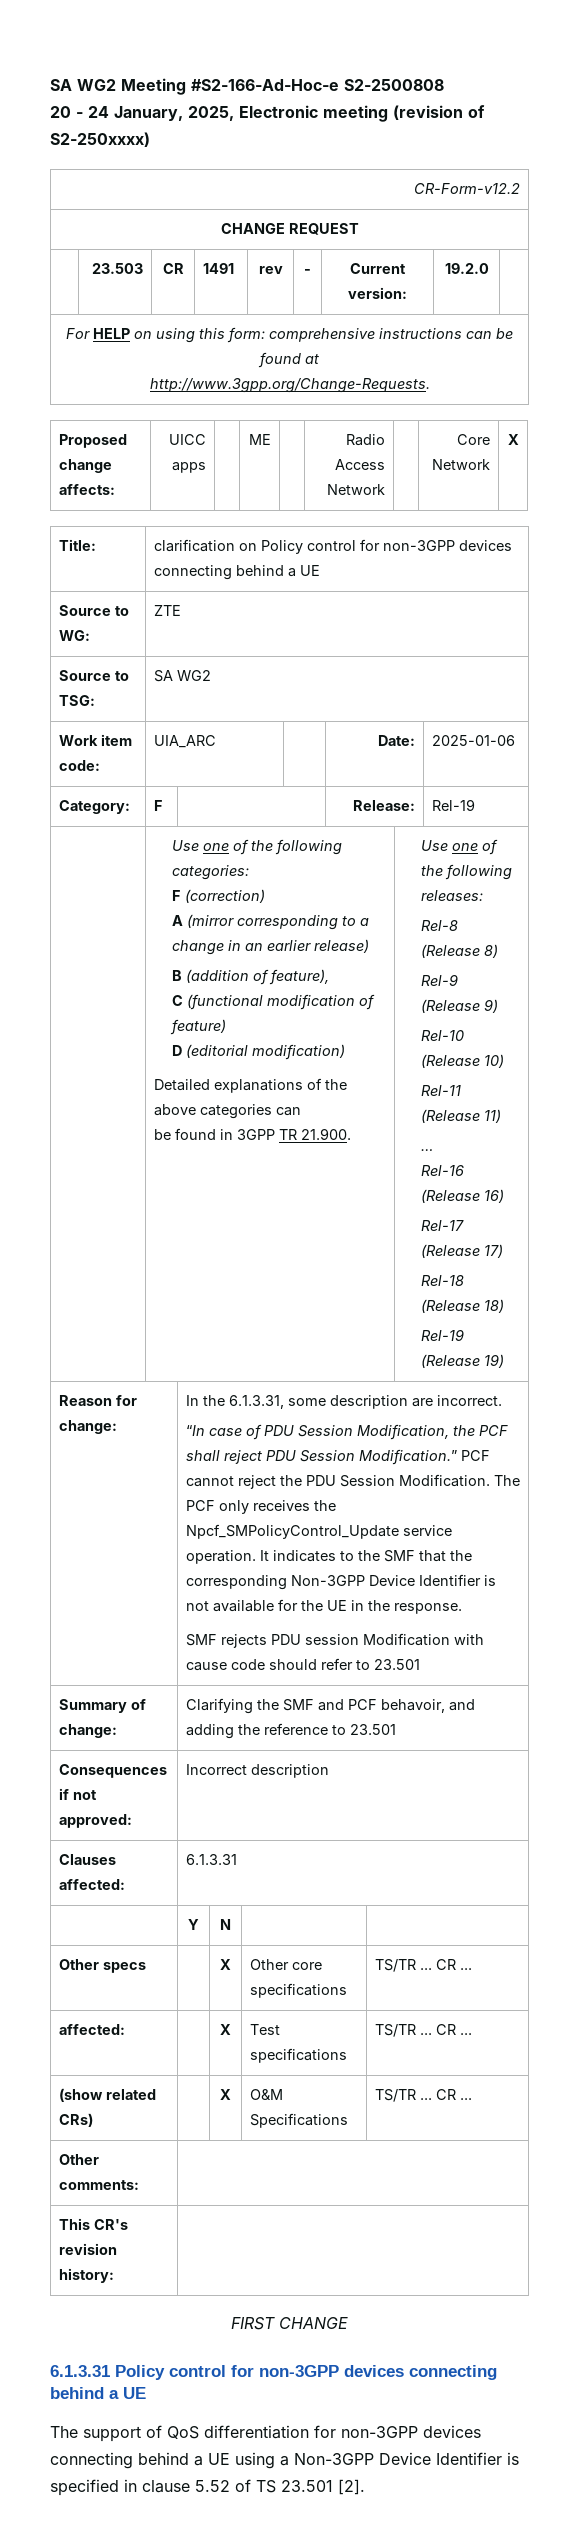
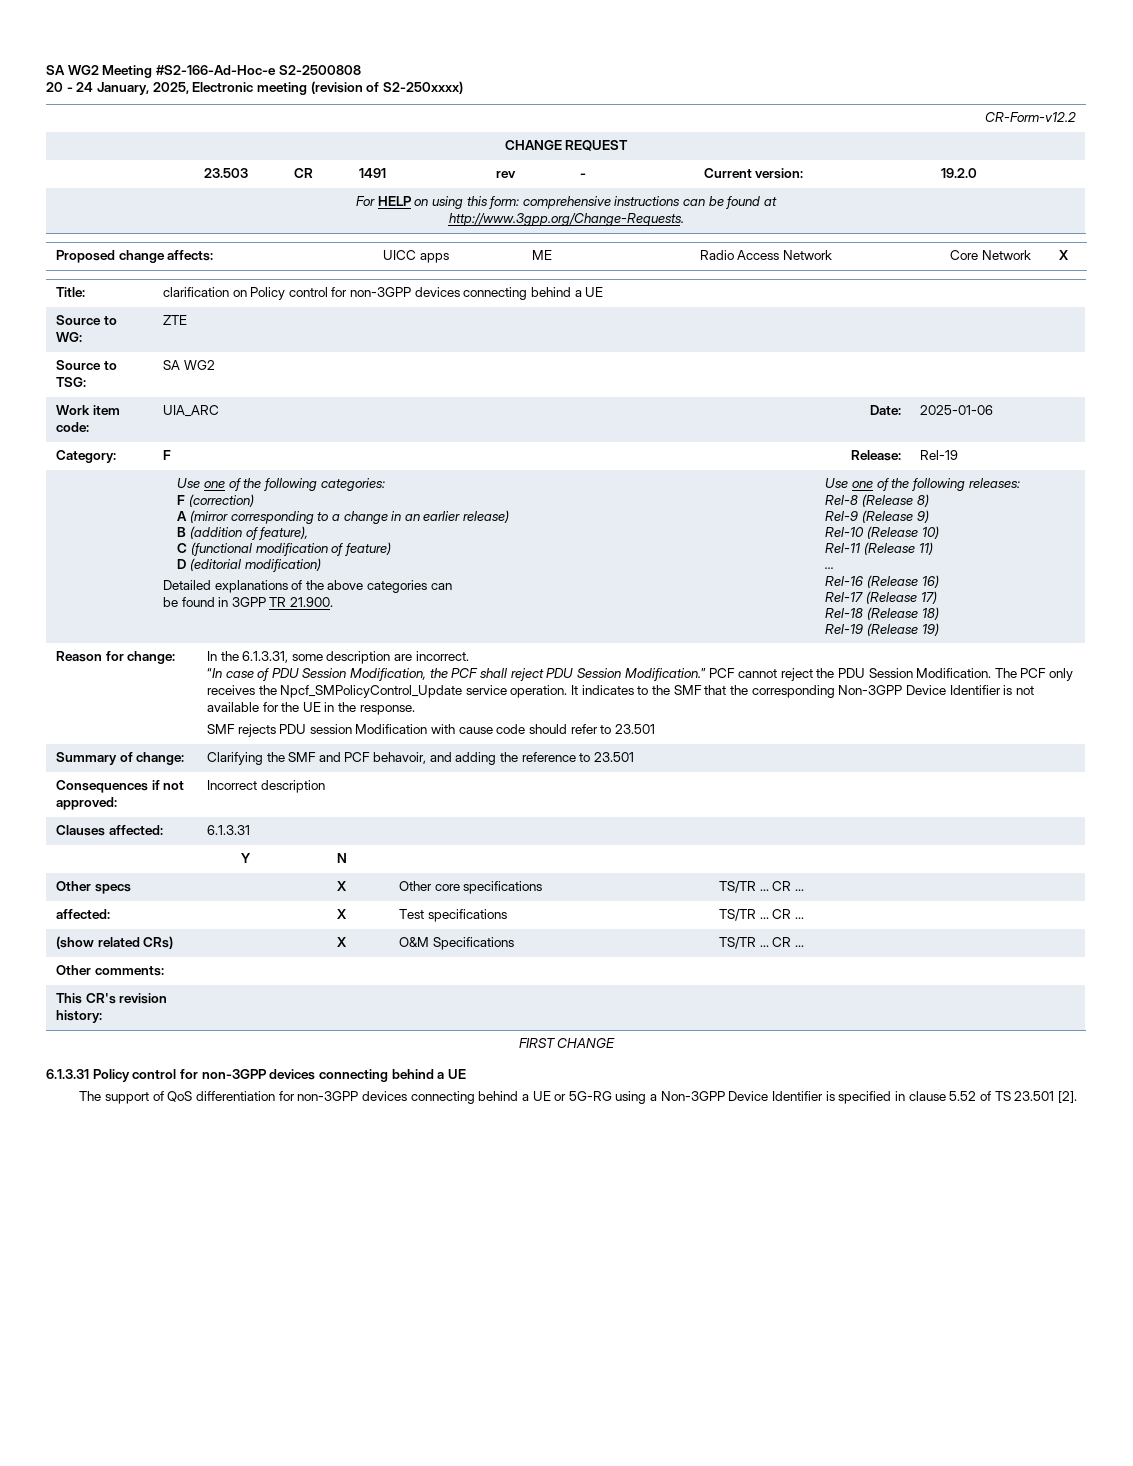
(230, 2459) none -> [554,1091,612,1101] or 5G-RG

